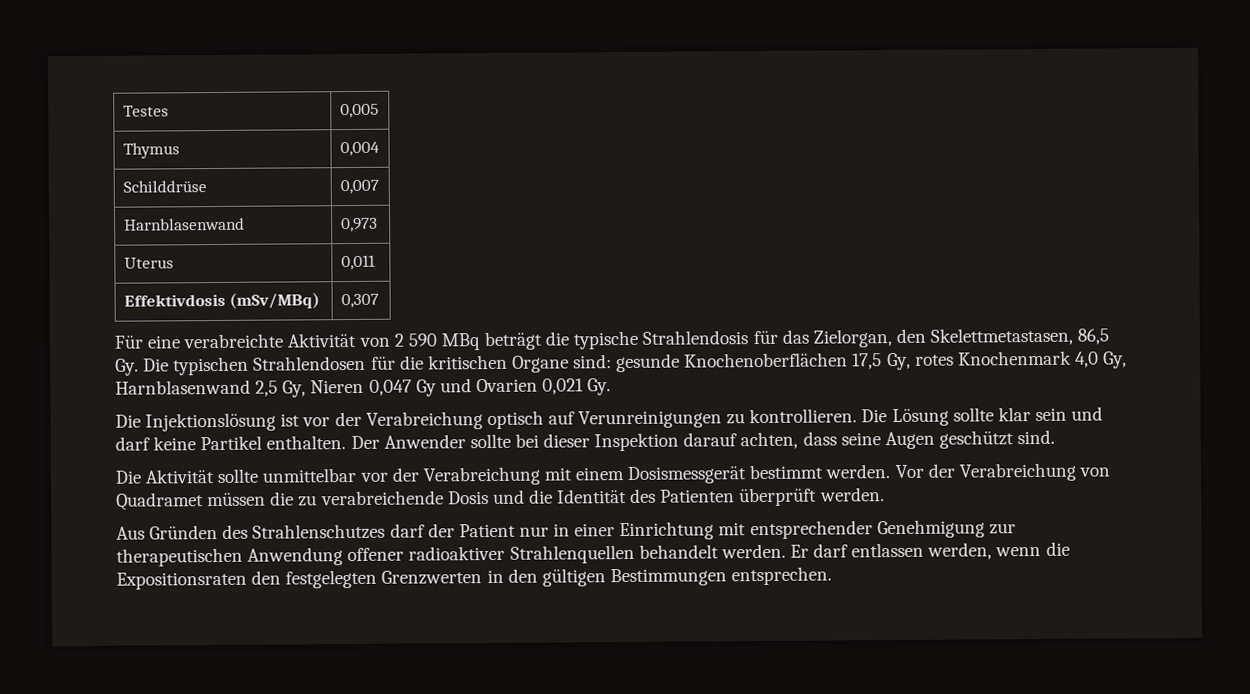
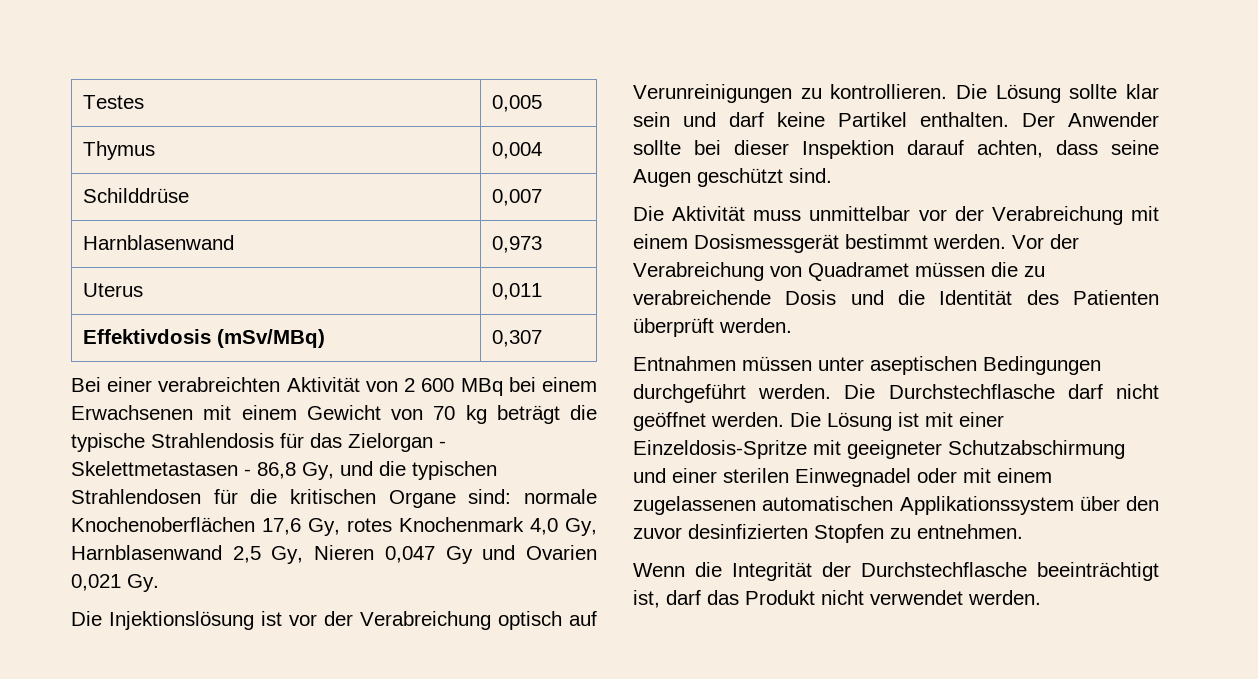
[114,332,481,351] Für eine verabreichte Aktivität von 2 590 MBq -> [71,377,597,396] [71,405,487,424] Bei einer verabreichten Aktivität von 2 600 MBq bei einem Erwachsenen mit einem Gewicht von 70 kg
[812,327,1110,348] [115,358,170,376] Zielorgan, den Skelettmetastasen, 86,5 Gy. Die -> [348,433,446,452] [71,461,406,480] Zielorgan - Skelettmetastasen - 86,8 Gy, und die
[616,352,883,373] gesunde Knochenoberflächen 17,5 -> [524,489,597,504] [71,517,301,535] normale Knochenoberflächen 17,6
[217,468,259,483] sollte -> [753,210,802,221] muss
[116,519,1016,541] [116,541,1070,567] [116,566,833,590] Aus Gründen des Strahlenschutzes darf der Patient nur in einer Einrichtung mit entsprechender Genehmigung zur therapeutischen Anwendung offener radioaktiver Strahlenquellen behandelt werden. Er darf entlassen werden, wenn die Expositionsraten den festgelegten Grenzwerten in den gültigen Bestimmungen entsprechen. -> [633,356,1101,375] [633,384,1159,403] [633,412,1004,431] [633,440,1125,459] [633,468,1052,487] [633,496,1159,515] [633,524,1023,543] [633,562,1159,581] [633,590,1041,608] Entnahmen müssen unter aseptischen Bedingungen durchgeführt werden. Die Durchstechflasche darf nicht geöffnet werden. Die Lösung ist mit einer Einzeldosis-Spritze mit geeigneter Schutzabschirmung und einer sterilen Einwegnadel oder mit einem zugelassenen automatischen Applikationssystem über den zuvor desinfizierten Stopfen zu entnehmen. // Wenn die Integrität der Durchstechflasche beeinträchtigt ist, darf das Produkt nicht verwendet werden.

